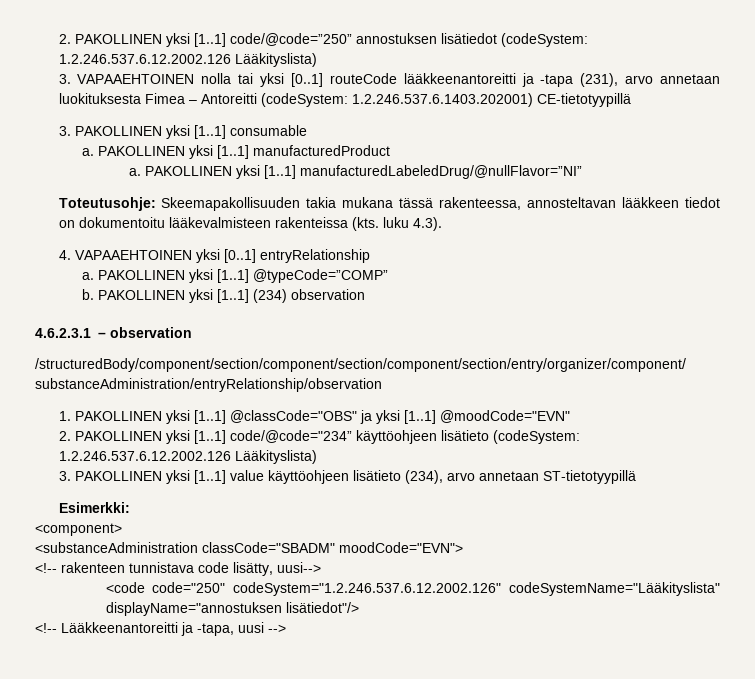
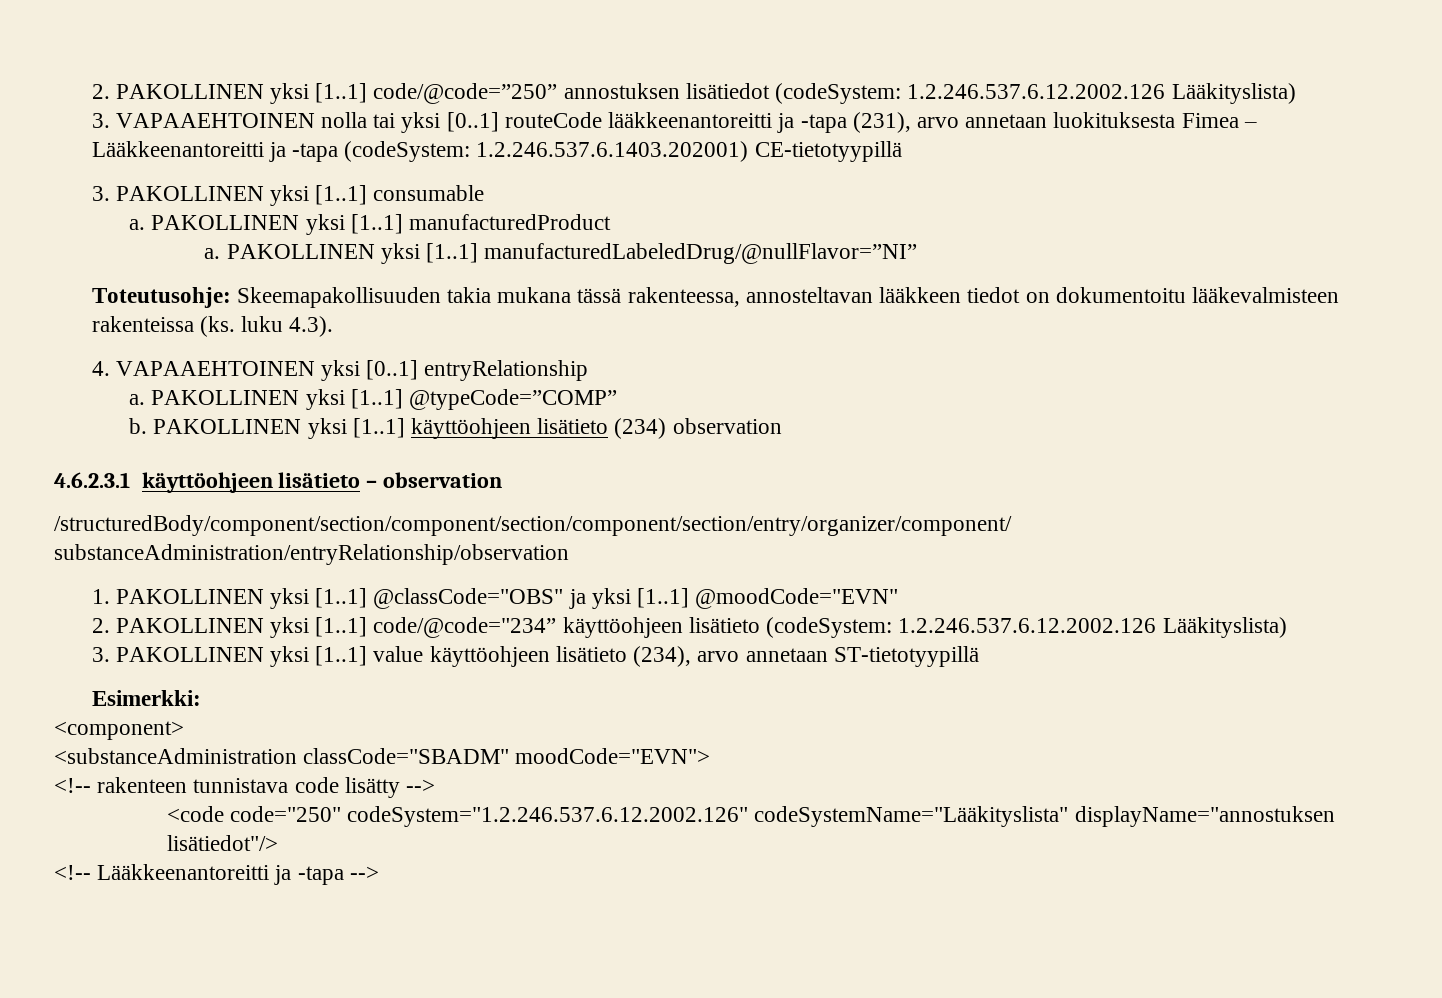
[200,93,257,104] Antoreitti -> [91,141,339,162] Lääkkeenantoreitti ja -tapa
[351,217,379,231] (kts. -> [199,316,235,337] (ks.
(250, 296) none -> [411,418,609,439] käyttöohjeen lisätieto
(91, 333) none -> [141,472,361,493] käyttöohjeen lisätieto
[233,562,321,576] lisätty, uusi--> -> [344,777,436,798] lisätty -->
[197,622,264,636] -tapa, uusi -> [297,866,344,885] -tapa

